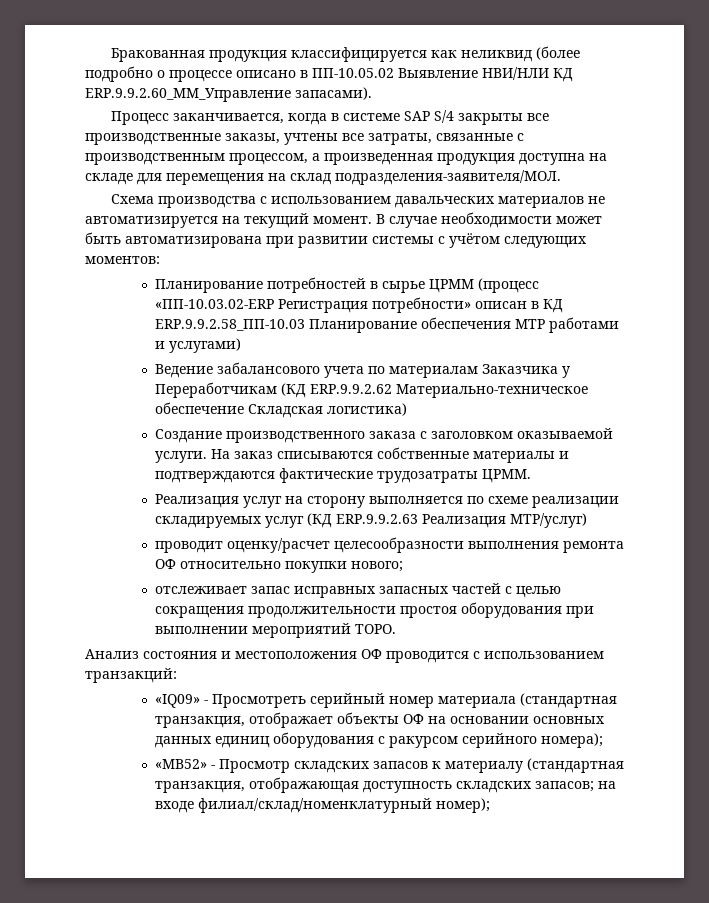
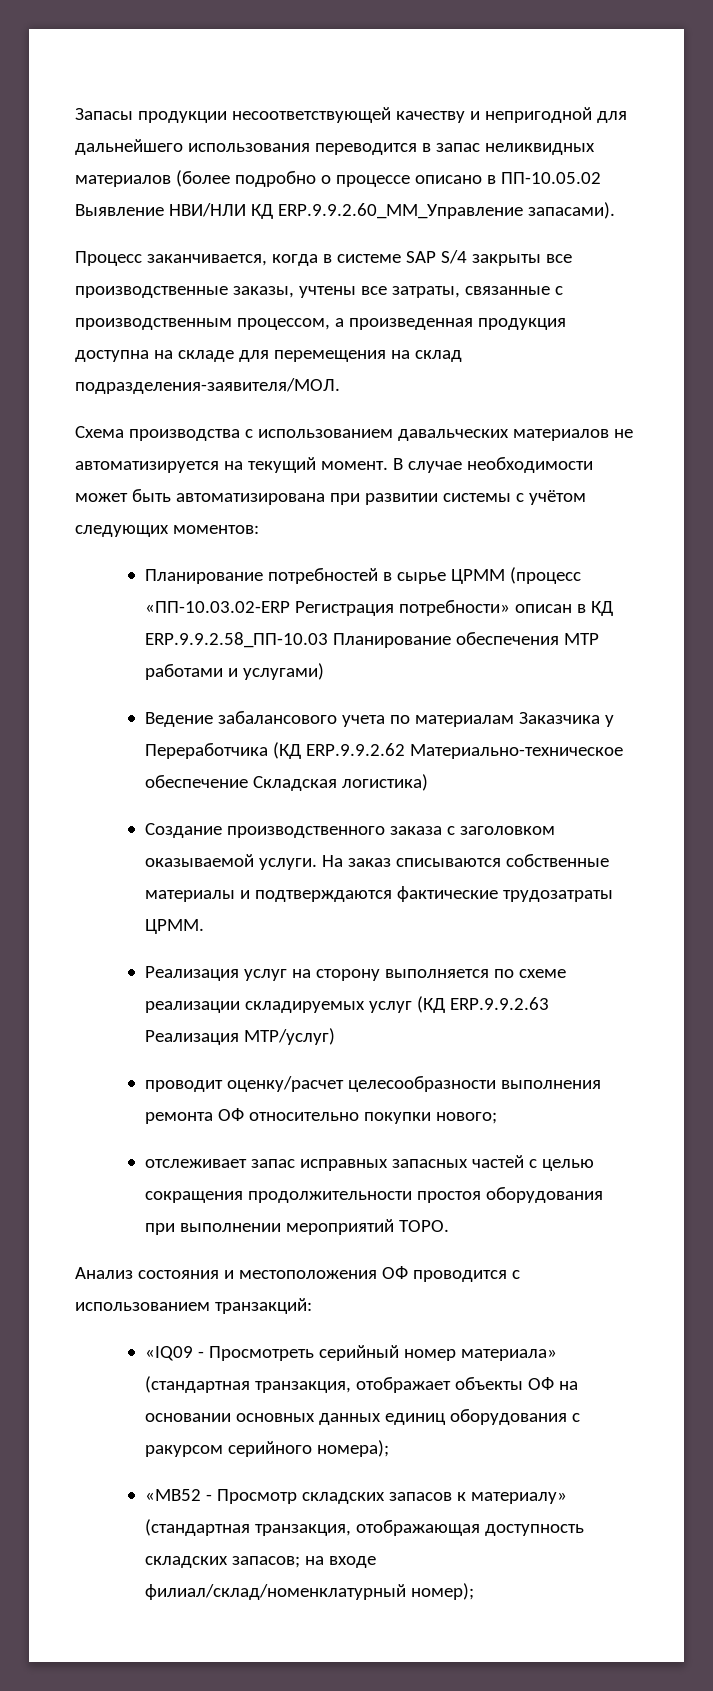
[110,47,532,62] Бракованная продукция классифицируется как неликвид -> [75,107,627,123] [75,139,595,155] [75,175,171,187] Запасы продукции несоответствующей качеству и непригодной для дальнейшего использования переводится в запас неликвидных материалов
[154,382,277,398] Переработчикам -> [145,743,269,759] Переработчика
[154,694,200,708] «IQ09» -> [145,1346,194,1361] «IQ09
[437,696,516,708] материала -> [461,1349,558,1361] материала»
[154,759,207,769] «МВ52» -> [145,1489,202,1501] «МВ52
[444,761,523,773] материалу -> [471,1492,568,1504] материалу»

